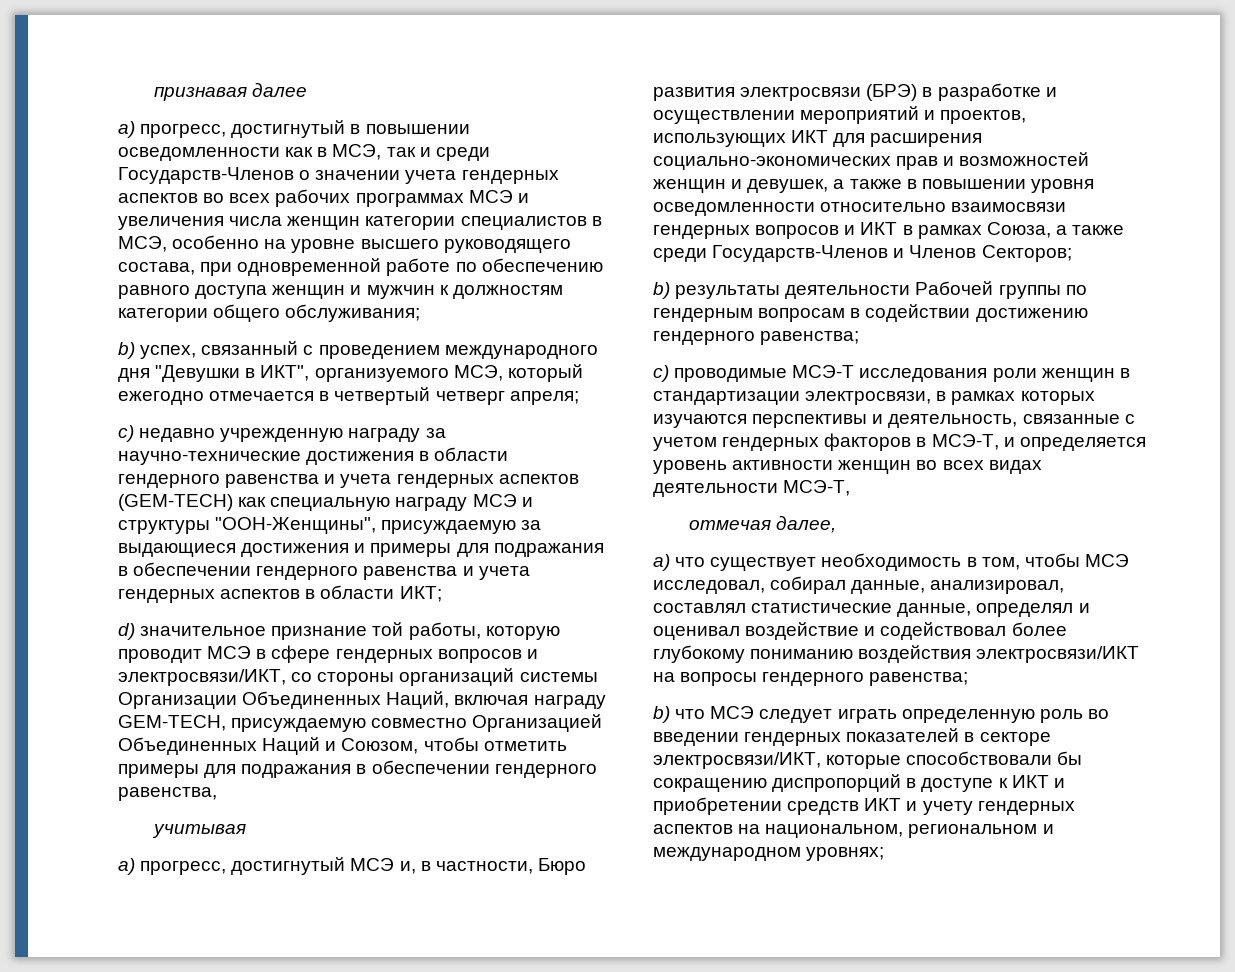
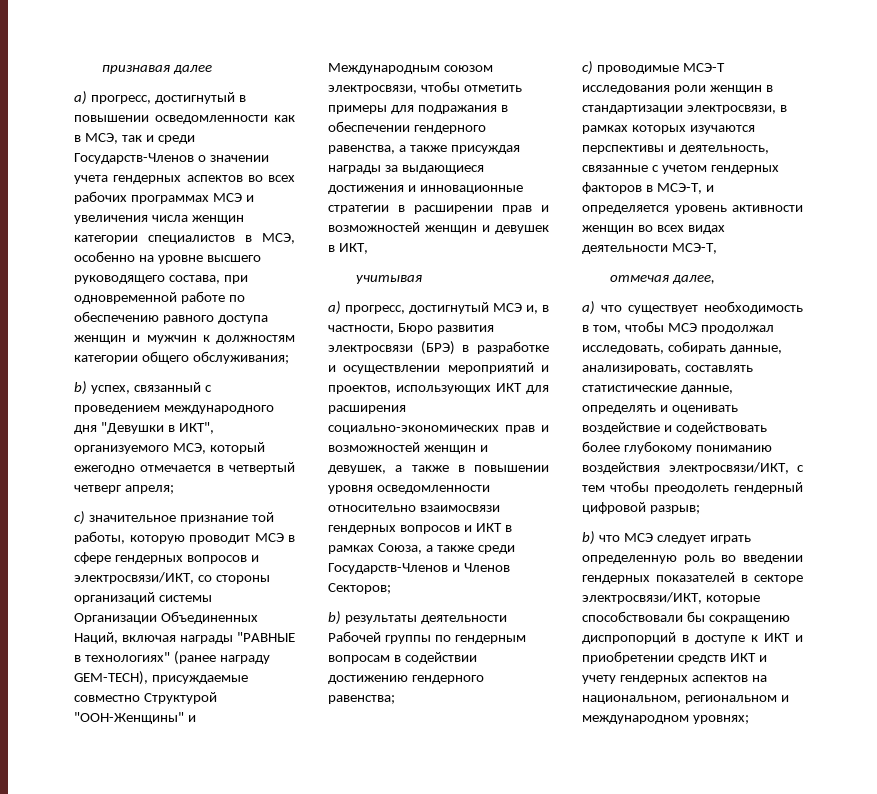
[139,428,446,442] [118,447,509,465] [118,474,579,488] [118,494,533,511] [118,517,542,534] [118,543,604,557] [118,562,530,580] [118,585,442,603] [118,623,135,640] недавно учрежденную награду за научно-технические достижения в области гендерного равенства и учета гендерных аспектов (GEM-TECH) как специальную награду МСЭ и структуры "ООН-Женщины", присуждаемую за выдающиеся достижения и примеры для подражания в обеспечении гендерного равенства и учета гендерных аспектов в области ИКТ; // d) -> (85, 518) none
[533,695,606,709] [118,714,603,732] [118,737,419,755] награду GEM-TECH, присуждаемую совместно Организацией Объединенных Наций и Союзом, -> [180,632,295,644] [74,651,270,665] [74,671,248,685] [74,692,217,704] [74,712,196,724] [328,63,493,74] [328,85,417,94] награды "РАВНЫЕ в технологиях" (ранее награду GEM-TECH), присуждаемые совместно Структурой "ООН-Женщины" и Международным союзом электросвязи,
(217, 794) none -> [398,145,520,154] [328,165,484,174] [328,185,523,194] [328,205,549,214] [328,222,549,234] [328,243,368,254] а также присуждая награды за выдающиеся достижения и инновационные стратегии в расширении прав и возможностей женщин и девушек в ИКТ,
[653,576,1065,594] [653,603,1090,617] [653,626,740,640] исследовал, собирал данные, анализировал, составлял статистические данные, определял и оценивал -> [700,325,774,334] [582,341,782,354] [582,365,753,374] [582,385,733,394] [582,405,738,414] продолжал исследовать, собирать данные, анализировать, составлять статистические данные, определять и оценивать
[880,622,1007,640] содействовал -> [675,422,767,434] содействовать
[976,646,1140,663] [653,672,969,686] электросвязи/ИКТ на вопросы гендерного равенства; -> [668,462,804,474] [582,481,803,494] [582,502,700,514] электросвязи/ИКТ, с тем чтобы преодолеть гендерный цифровой разрыв;

